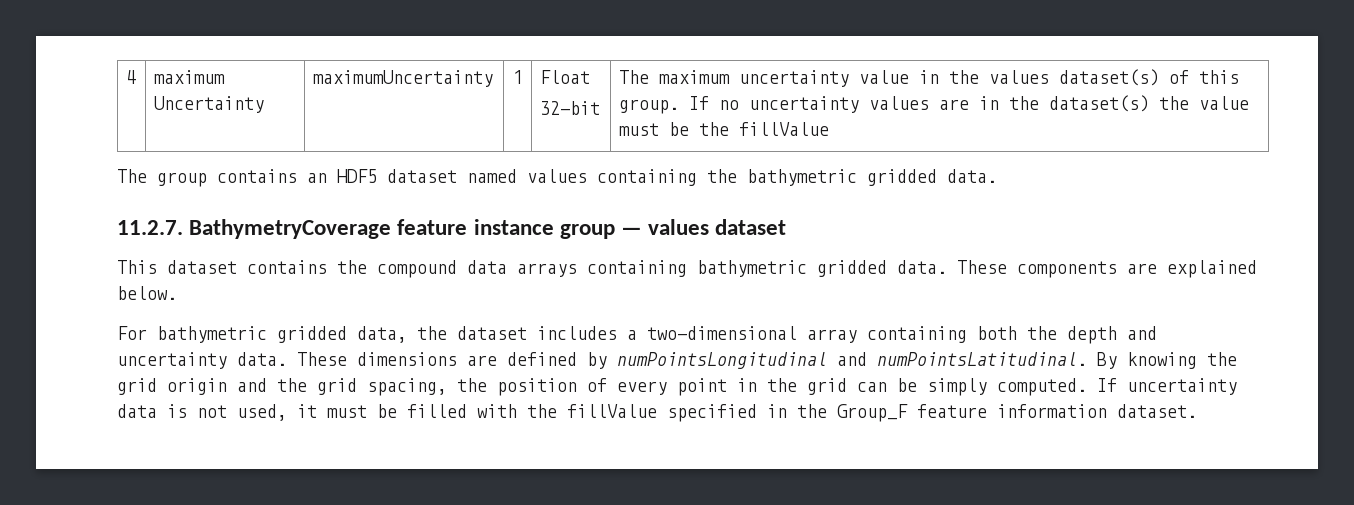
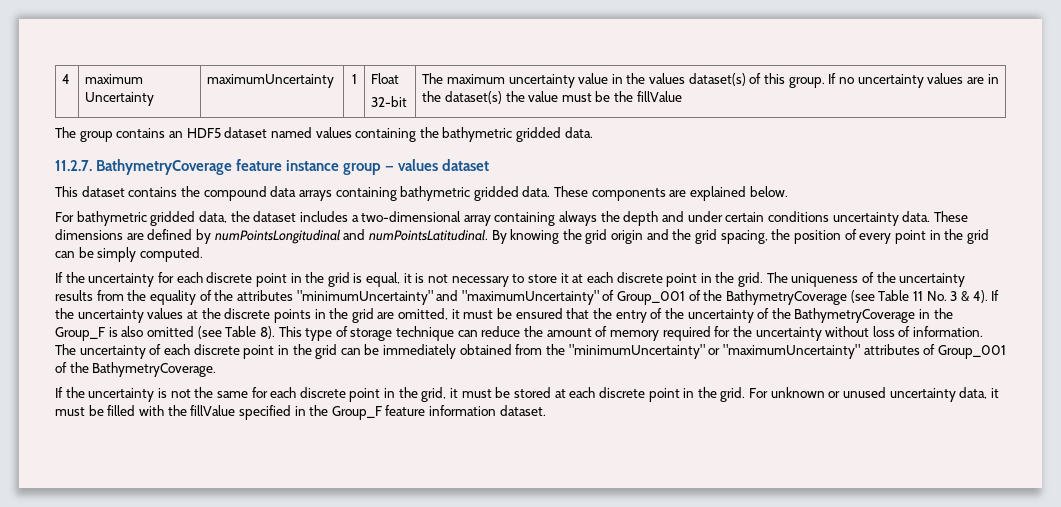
[977,326,1017,340] both -> [559,211,598,226] always
(1157, 333) none -> [687,211,829,222] under certain conditions
[1097,378,1237,395] [117,404,287,421] If uncertainty data is not used, -> [55,272,966,287] [55,290,1000,305] [55,308,953,323] [55,326,984,341] [55,344,1006,359] [55,362,217,377] [55,387,988,402] // If the uncertainty for each discrete point in the grid is equal, it is not necessary to store it at each discrete point in the grid. The uniqueness of the uncertainty results from the equality of the attributes "minimumUncertainty" and "maximumUncertainty" of Group_001 of the BathymetryCoverage (see Table 11 No. 3 & 4). If the uncertainty values at the discrete points in the grid are omitted, it must be ensured that the entry of the uncertainty of the BathymetryCoverage in the Group_F is also omitted (see Table 8). This type of storage technique can reduce the amount of memory required for the uncertainty without loss of information. The uncertainty of each discrete point in the grid can be immediately obtained from the "minimumUncertainty" or "maximumUncertainty" attributes of Group_001 of the BathymetryCoverage. // If the uncertainty is not the same for each discrete point in the grid, it must be stored at each discrete point in the grid. For unknown or unused uncertainty data,

